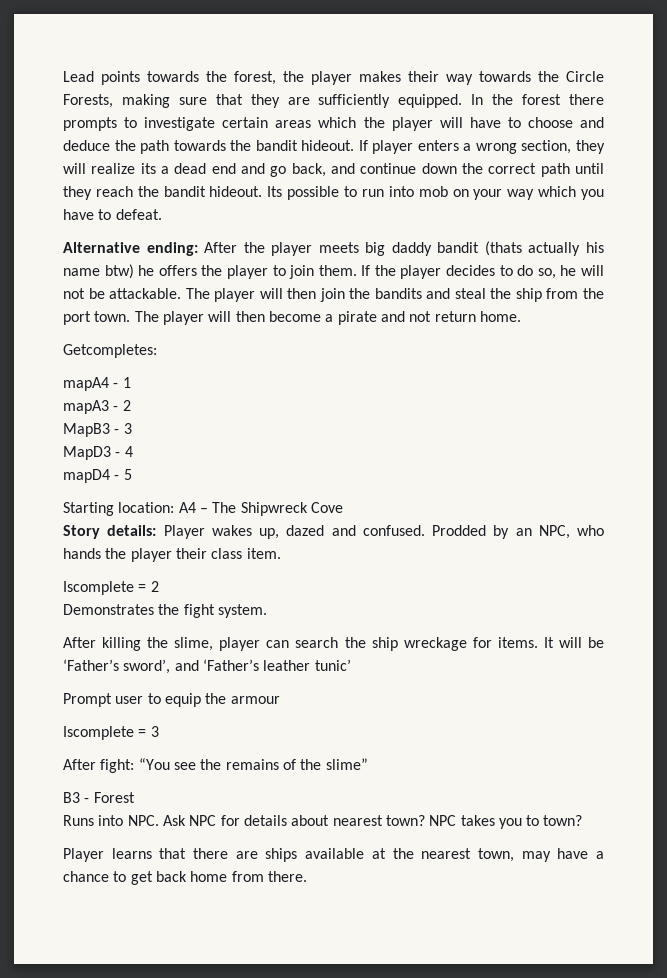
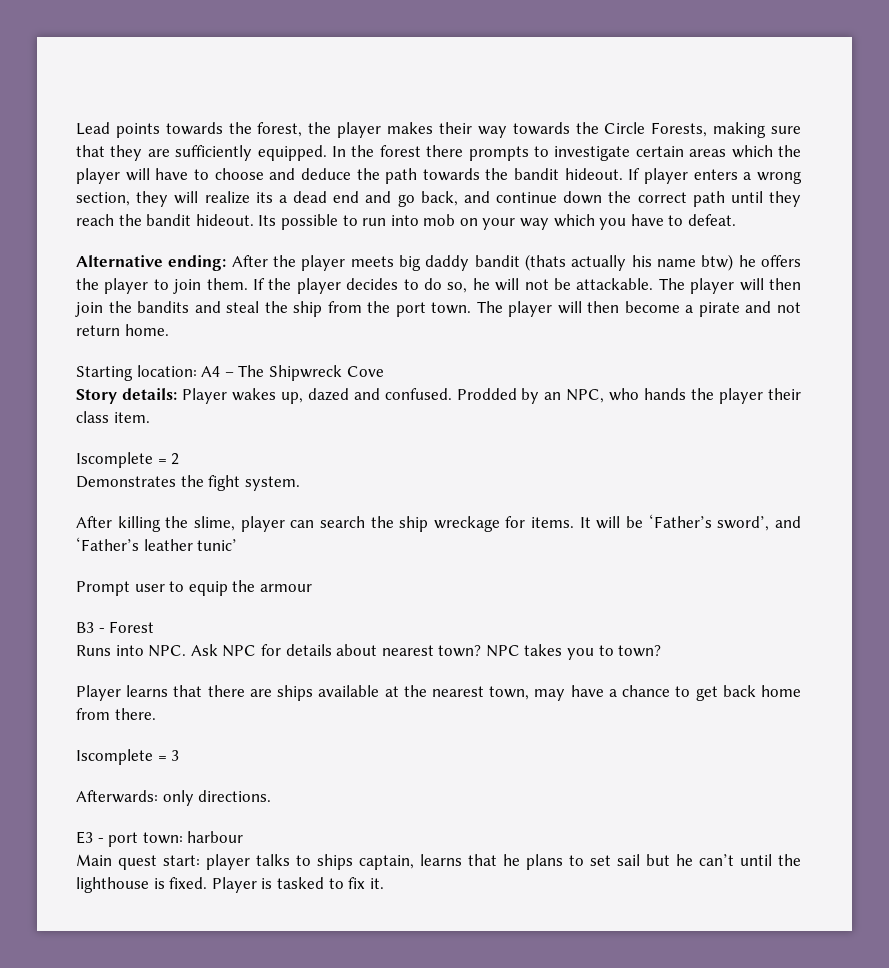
[63,344,157,358] [63,377,131,391] [63,400,131,414] [63,423,132,437] [63,446,133,460] [63,469,132,483] // Getcompletes: // mapA4 - 1 // mapA3 - 2 // MapB3 - 3 // MapD3 - 4 // mapD4 - 5 -> (169, 330) none
[63,726,159,740] [63,758,368,773] // Iscomplete = 3 // After fight: “You see the remains of the slime” -> (312, 588) none
(307, 876) none -> [76,749,180,765] [76,790,272,806] [76,831,244,847] [76,854,801,870] [76,877,384,893] // Iscomplete = 3 // Afterwards: only directions. // E3 - port town: harbour // Main quest start: player talks to ships captain, learns that he plans to set sail but he can’t until the lighthouse is fixed. Player is tasked to fix it.

